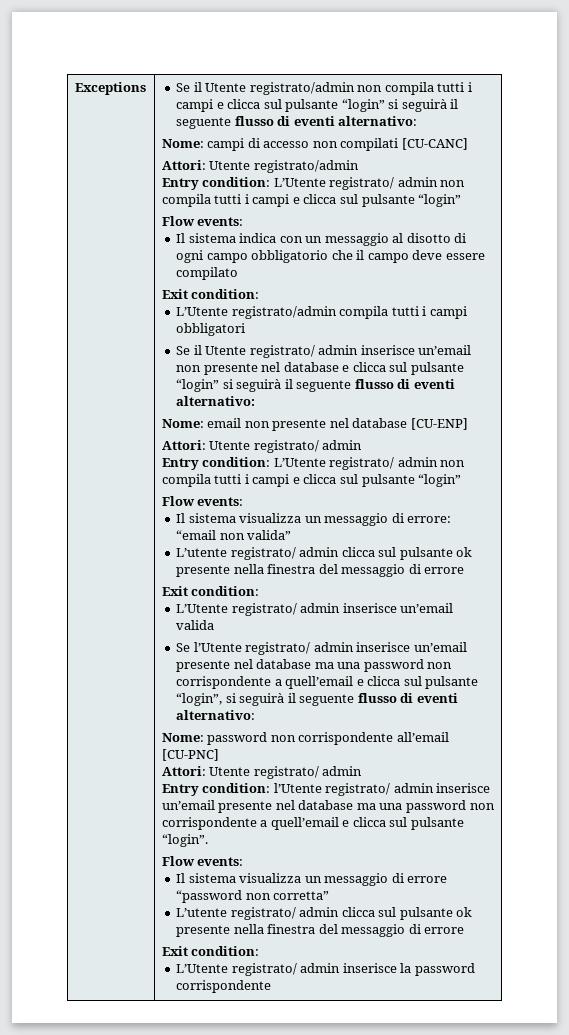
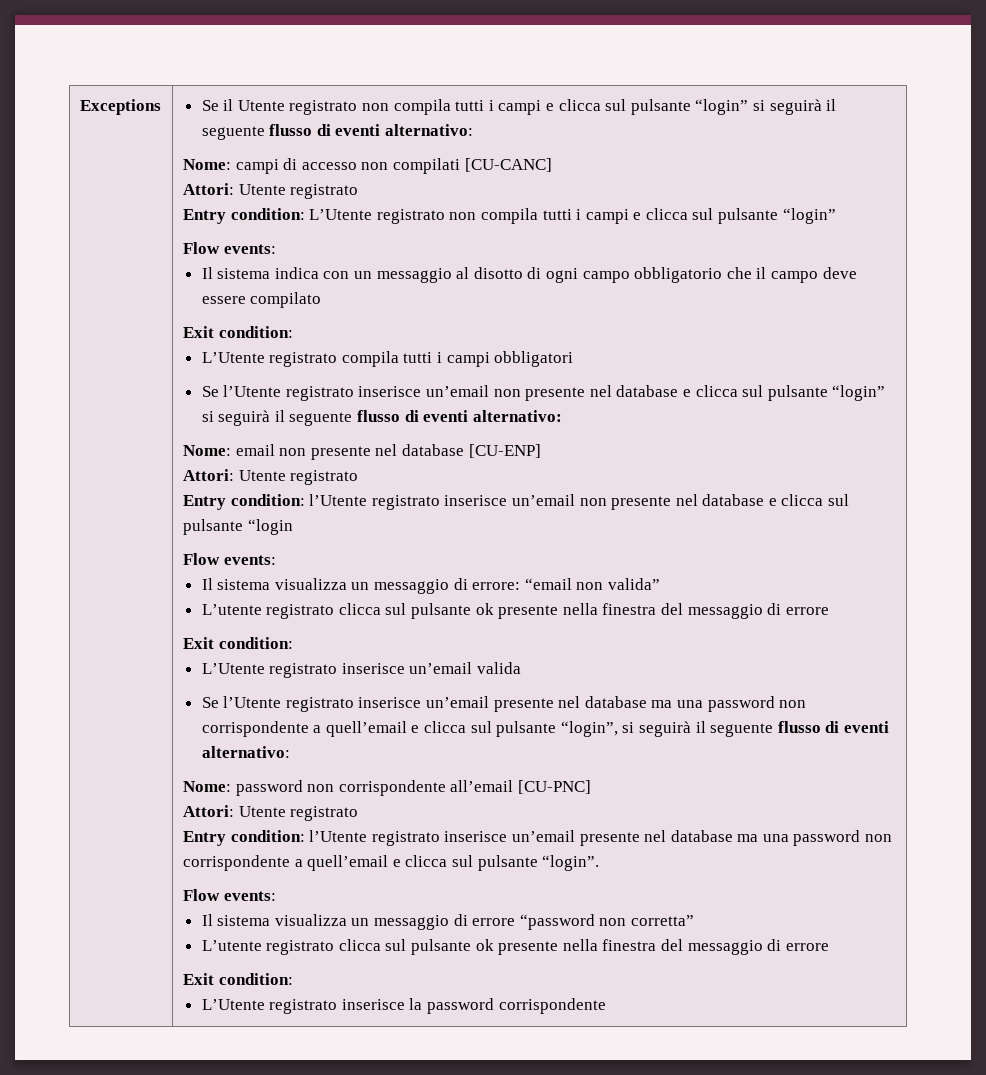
[249,82,355,95] registrato/admin -> [289,100,358,115] registrato
[253,160,359,173] [161,177,438,190] registrato/admin // Entry condition: L’Utente registrato/ admin -> [290,184,359,199] [182,208,445,224] registrato // Entry condition: L’Utente registrato
[231,306,337,319] registrato/admin -> [269,352,338,367] registrato
[193,345,359,358] il Utente registrato/ admin -> [223,385,354,401] l’Utente registrato
[253,440,363,453] [161,457,466,470] [161,474,462,487] registrato/ admin // Entry condition: L’Utente registrato/ admin non compila tutti i campi e clicca sul pulsante “login” -> [290,470,359,485] [182,494,850,510] [182,519,293,535] registrato // Entry condition: l’Utente registrato inserisce un’email non presente nel database e clicca sul pulsante “login
[230,547,340,560] registrato/ admin -> [266,604,335,619] registrato
[231,603,341,616] registrato/ admin -> [269,663,338,678] registrato
[245,642,354,655] registrato/ admin -> [285,697,354,712] registrato
[253,766,363,779] [161,783,434,796] registrato/ admin // Entry condition: l’Utente registrato/ admin -> [290,806,359,821] [182,830,440,846] registrato // Entry condition: l’Utente registrato
[230,907,340,920] registrato/ admin -> [266,940,335,955] registrato
[231,963,341,976] registrato/ admin -> [269,999,338,1014] registrato

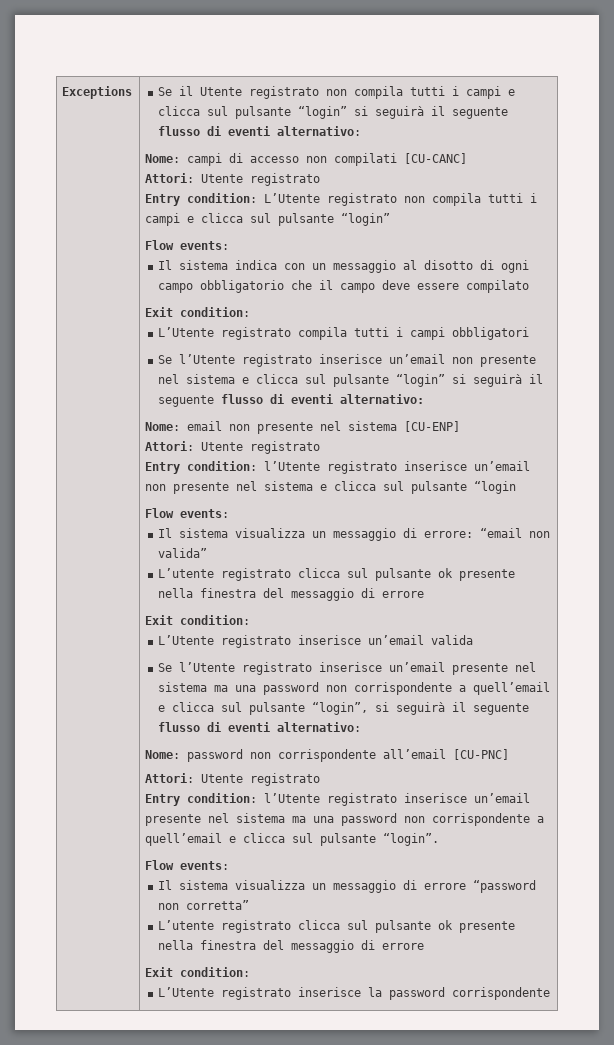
[616,385,679,397] database -> [186,374,236,384] sistema
[401,444,464,456] database -> [348,421,398,431] sistema
[702,494,765,506] database -> [264,481,314,491] sistema
[584,696,647,708] database -> [158,682,208,692] sistema
[670,830,733,842] database -> [236,813,286,823] sistema

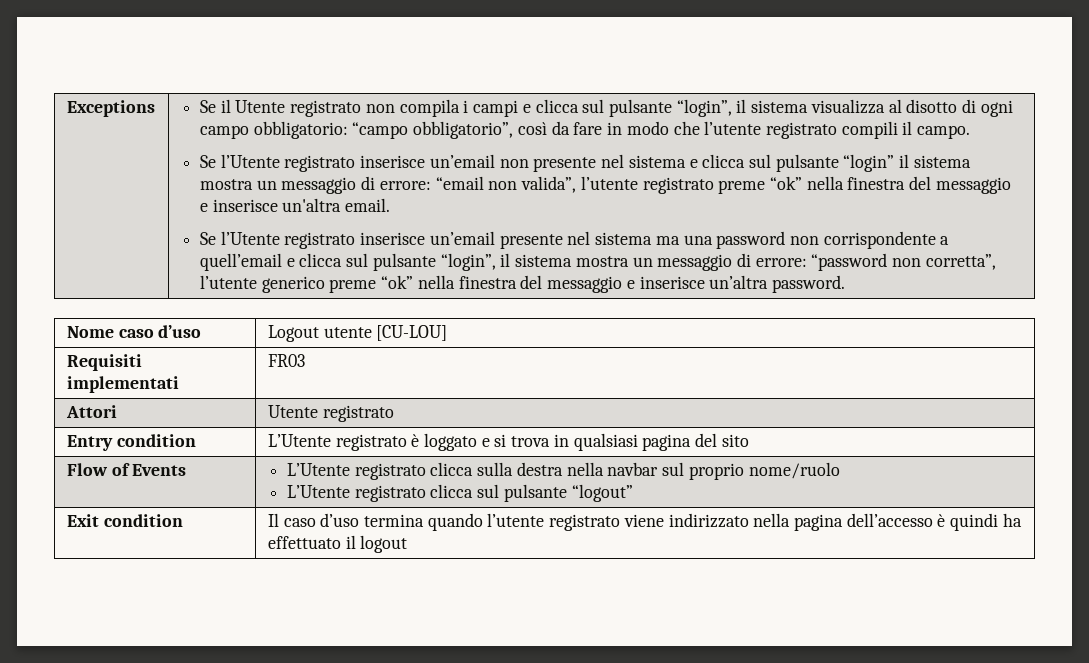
[410,86,516,99] [158,106,509,119] [158,126,362,136] [145,153,468,166] [145,173,321,186] [145,193,538,206] [145,213,391,226] [145,240,230,250] [158,260,397,273] tutti i campi e clicca sul pulsante “login” si seguirà il seguente flusso di eventi alternativo: // Nome: campi di accesso non compilati [CU-CANC] // Attori: Utente registrato // Entry condition: L’Utente registrato non compila tutti i campi e clicca sul pulsante “login” // Flow events: // Il sistema indica con un messaggio -> [463,99,885,117] i campi e clicca sul pulsante “login”, il sistema visualizza
[200,280,530,293] [145,307,251,317] [158,327,530,340] obbligatorio che il campo deve essere compilato // Exit condition: // L’Utente registrato compila tutti i campi obbligatori -> [253,121,971,139] obbligatorio: “campo obbligatorio”, così da fare in modo che l’utente registrato compili il campo.
[452,374,544,387] [158,394,425,407] [145,421,461,434] [145,441,321,454] [145,461,531,474] [145,481,517,494] [145,508,230,518] [158,528,306,538] si seguirà il seguente flusso di eventi alternativo: // Nome: email non presente nel sistema [CU-ENP] // Attori: Utente registrato // Entry condition: l’Utente registrato inserisce un’email non presente nel sistema e clicca sul pulsante “login // Flow events: // Il sistema visualizza -> [899,154,971,168] [200,179,254,190] il sistema mostra
[158,548,208,558] [158,568,516,581] [158,588,425,601] [145,615,251,625] [158,635,474,648] valida” // L’utente registrato clicca sul pulsante ok presente nella finestra del messaggio di errore // Exit condition: // L’Utente registrato inserisce un’email valida -> [521,176,1011,194] [200,198,391,212] valida”, l’utente registrato preme “ok” nella finestra del messaggio e inserisce un'altra email.
[375,702,530,715] [158,722,362,732] [145,749,510,762] [145,773,321,786] [145,793,531,806] [145,813,545,826] [145,833,440,846] [145,860,230,870] [158,880,467,893] si seguirà il seguente flusso di eventi alternativo: // Nome: password non corrispondente all’email [CU-PNC] // Attori: Utente registrato // Entry condition: l’Utente registrato inserisce un’email presente nel sistema ma una password non corrispondente a quell’email e clicca sul pulsante “login”. // Flow events: // Il sistema visualizza un messaggio di errore -> [500,253,807,271] il sistema mostra un messaggio di errore:
[186,900,250,910] [158,920,516,933] [158,940,425,953] [145,967,251,977] [158,987,551,1000] corretta” // L’utente registrato clicca sul pulsante ok presente nella finestra del messaggio di errore // Exit condition: // L’Utente registrato inserisce la password corrispondente -> [925,254,996,270] [200,275,846,293] [66,325,202,338] [267,325,448,342] [66,354,142,371] [66,376,179,393] [267,354,305,367] [65,405,117,418] [267,405,394,422] [66,434,196,451] [267,433,749,451] [66,463,187,476] [287,462,840,480] [287,484,633,502] [66,514,183,527] [267,513,1022,531] [267,535,408,553] corretta”, l’utente generico preme “ok” nella finestra del messaggio e inserisce un’altra password. // Nome caso d’uso | Logout utente [CU-LOU] // Requisiti implementati | FR03 // Attori | Utente registrato // Entry condition | L’Utente registrato è loggato e si trova in qualsiasi pagina del sito // Flow of Events | L’Utente registrato clicca sulla destra nella navbar sul proprio nome/ruolo // L’Utente registrato clicca sul pulsante “logout” // Exit condition | Il caso d’uso termina quando l’utente registrato viene indirizzato nella pagina dell’accesso è quindi ha effettuato il logout

